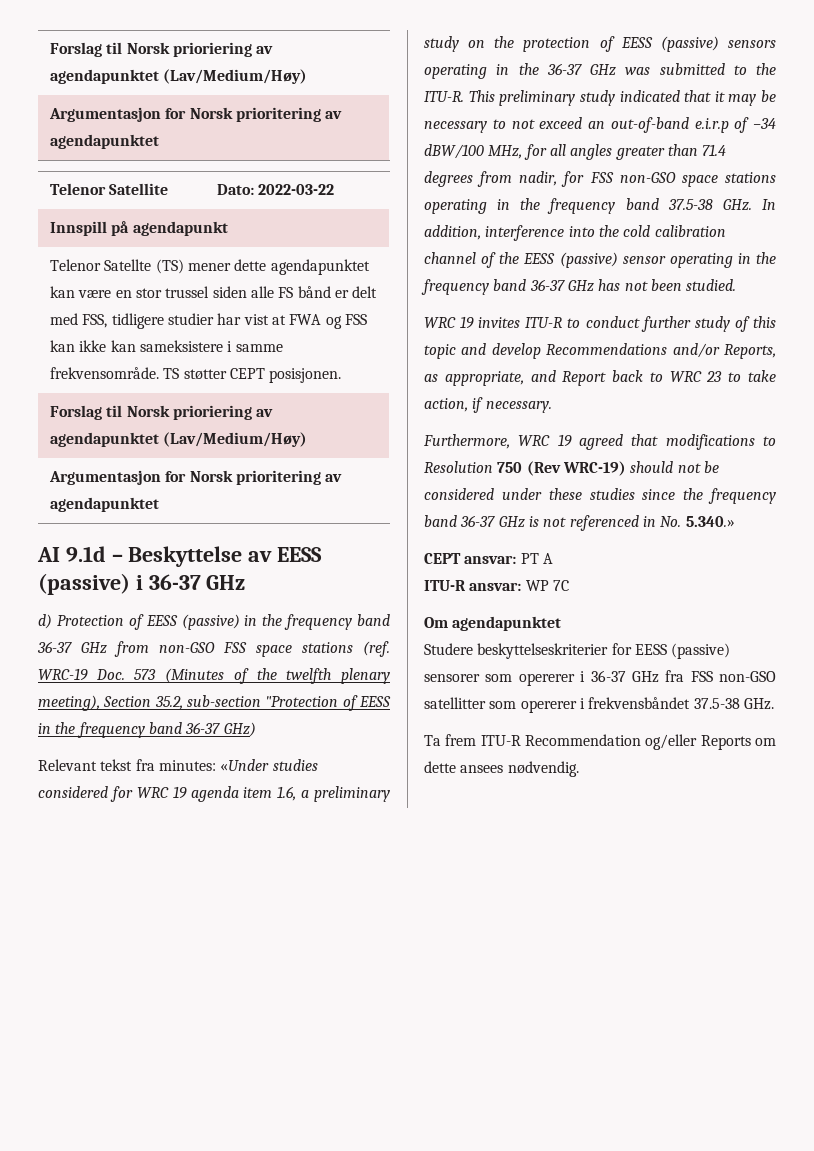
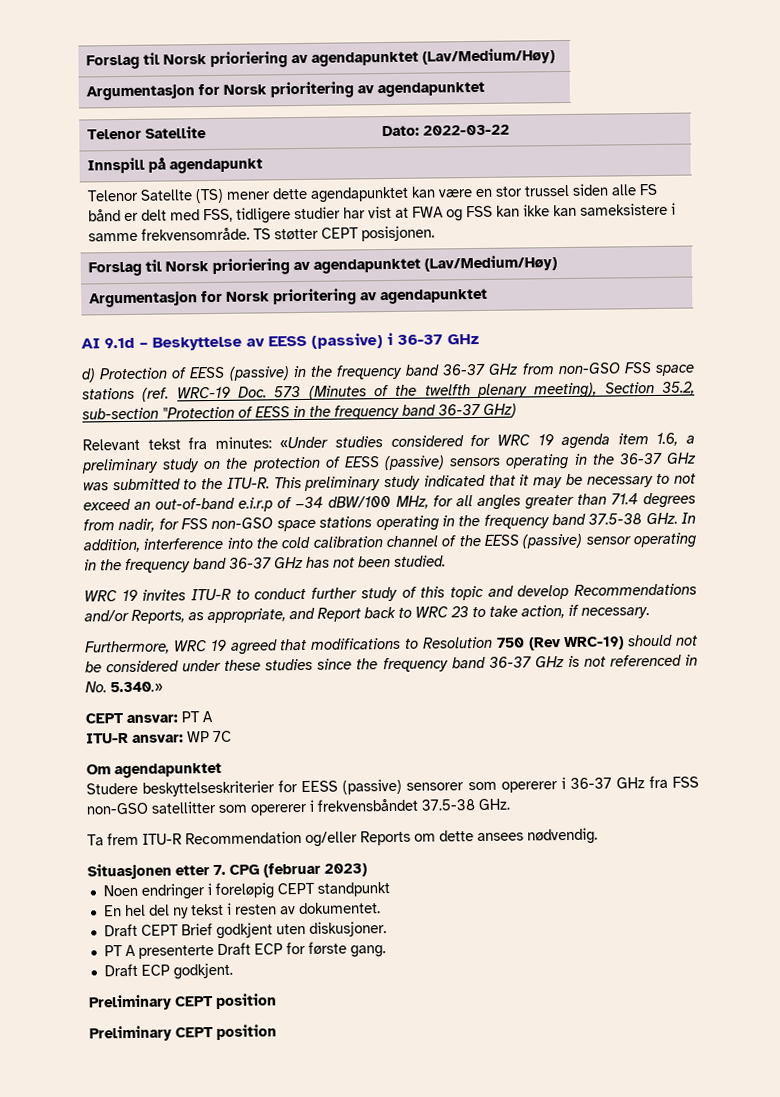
(579, 769) none -> [87,862,367,880] [102,882,390,900] [103,902,381,919] [103,921,387,940] [103,941,386,959] [103,962,233,980] [89,993,277,1011] [89,1024,277,1042] // Situasjonen etter 7. CPG (februar 2023) // Noen endringer i foreløpig CEPT standpunkt // En hel del ny tekst i resten av dokumentet. // Draft CEPT Brief godkjent uten diskusjoner. // PT A presenterte Draft ECP for første gang. // Draft ECP godkjent. // Preliminary CEPT position // Preliminary CEPT position

